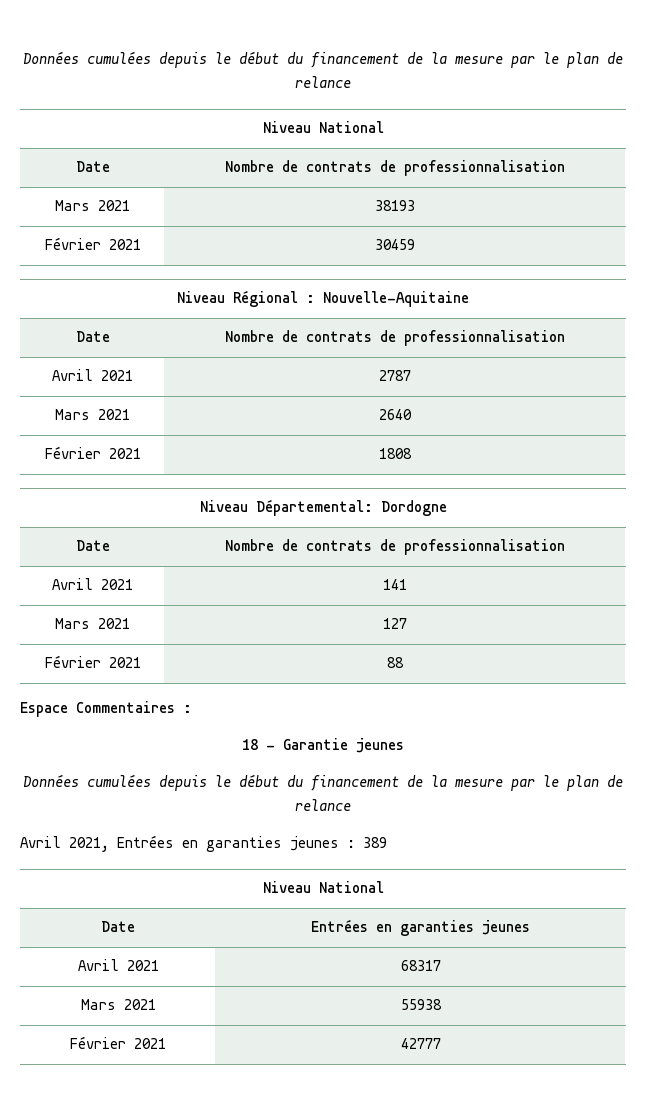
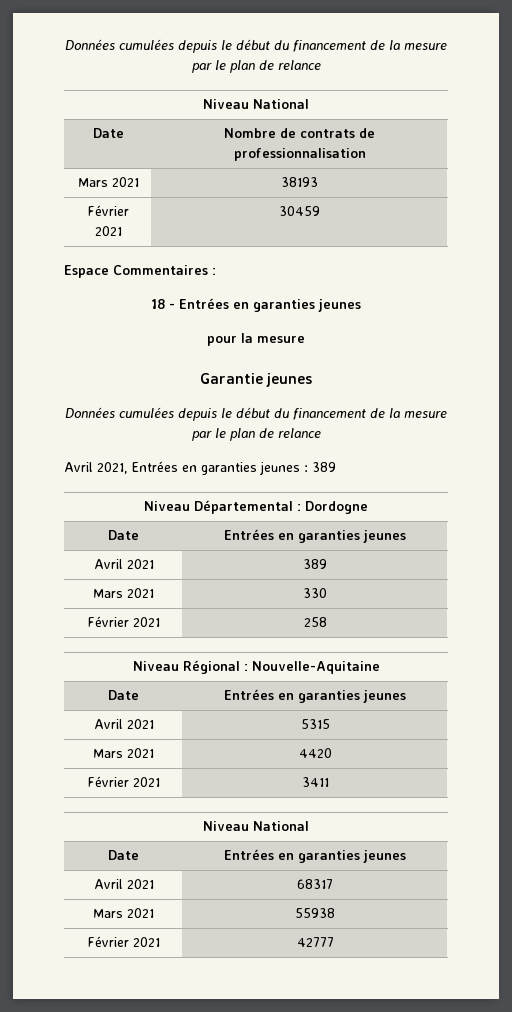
[176,290,469,307] [75,331,110,342] [225,330,565,346] [52,369,133,381] [379,370,412,381] [55,409,130,420] [379,409,413,420] [44,446,141,459] [379,448,413,459] [199,499,447,516] [75,540,110,551] [225,539,565,555] [52,578,133,590] [383,579,408,590] [55,618,130,629] [383,618,408,629] [44,655,141,668] [387,657,405,668] // Niveau Régional : Nouvelle-Aquitaine // Date | Nombre de contrats de professionnalisation // Avril 2021 | 2787 // Mars 2021 | 2640 // Février 2021 | 1808 // Niveau Départemental: Dordogne // Date | Nombre de contrats de professionnalisation // Avril 2021 | 141 // Mars 2021 | 127 // Février 2021 | 88 -> (320, 211) none
(275, 747) none -> [179,298,361,312] [207,333,305,346] Entrées en garanties jeunes // pour la mesure //
(387, 842) none -> [144,500,368,514] [108,530,139,540] [224,529,406,543] [93,559,154,569] [303,559,327,569] [93,588,154,598] [303,588,327,598] [87,616,160,627] [303,617,327,627] [132,660,380,674] [108,690,139,700] [224,689,406,703] [93,719,154,729] [300,719,330,729] [93,748,154,758] [298,748,332,758] [87,776,160,787] [301,777,329,787] // Niveau Départemental : Dordogne // Date | Entrées en garanties jeunes // Avril 2021 | 389 // Mars 2021 | 330 // Février 2021 | 258 // Niveau Régional : Nouvelle-Aquitaine // Date | Entrées en garanties jeunes // Avril 2021 | 5315 // Mars 2021 | 4420 // Février 2021 | 3411

